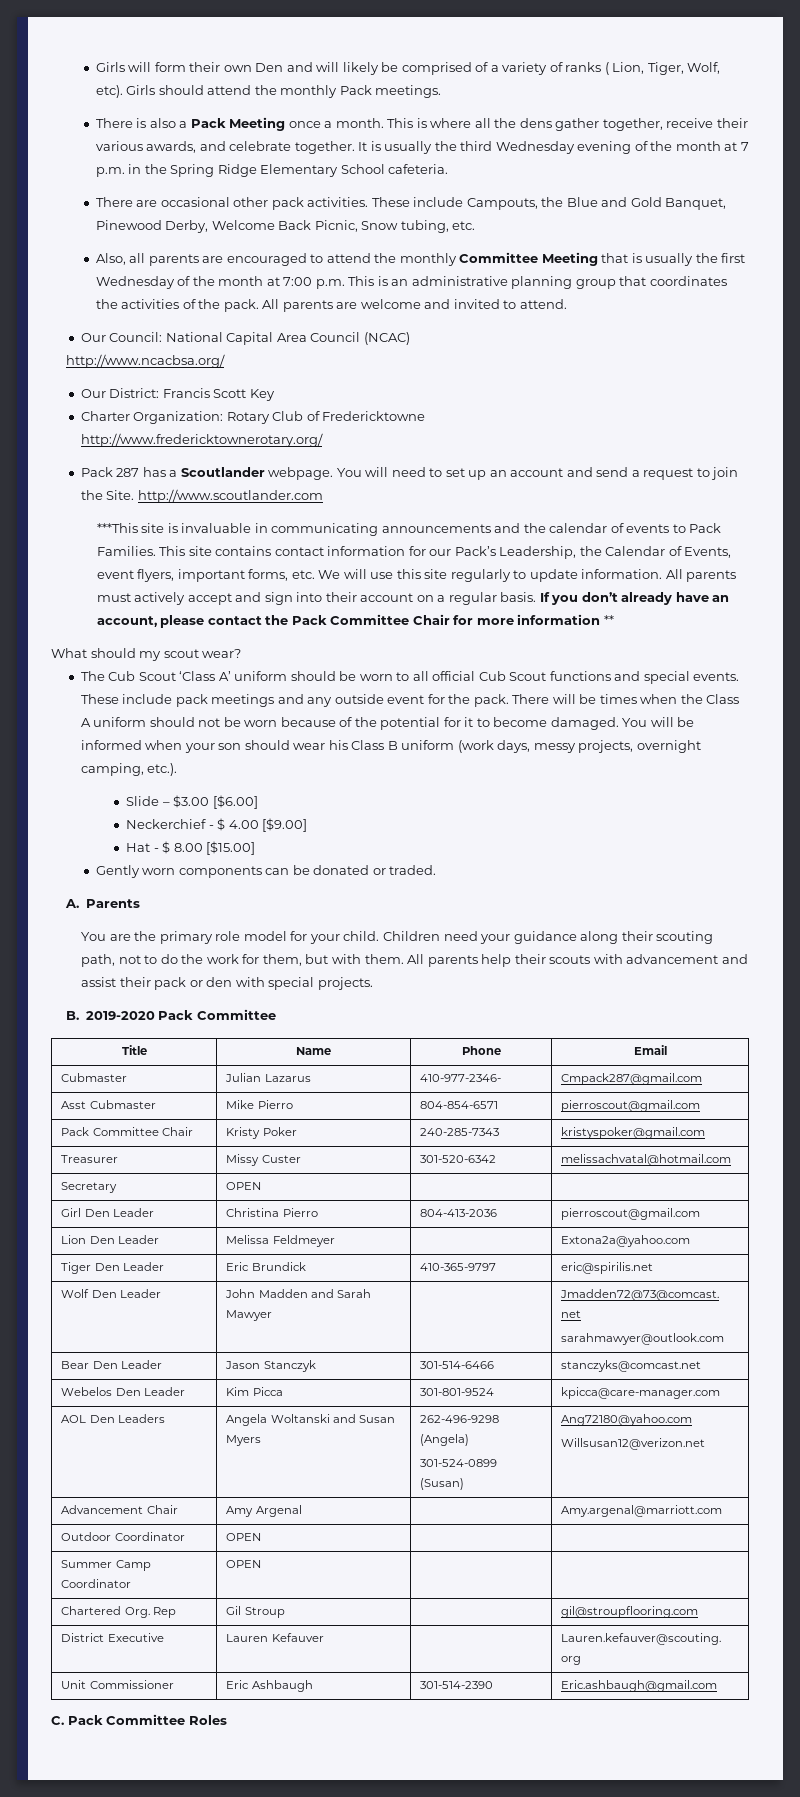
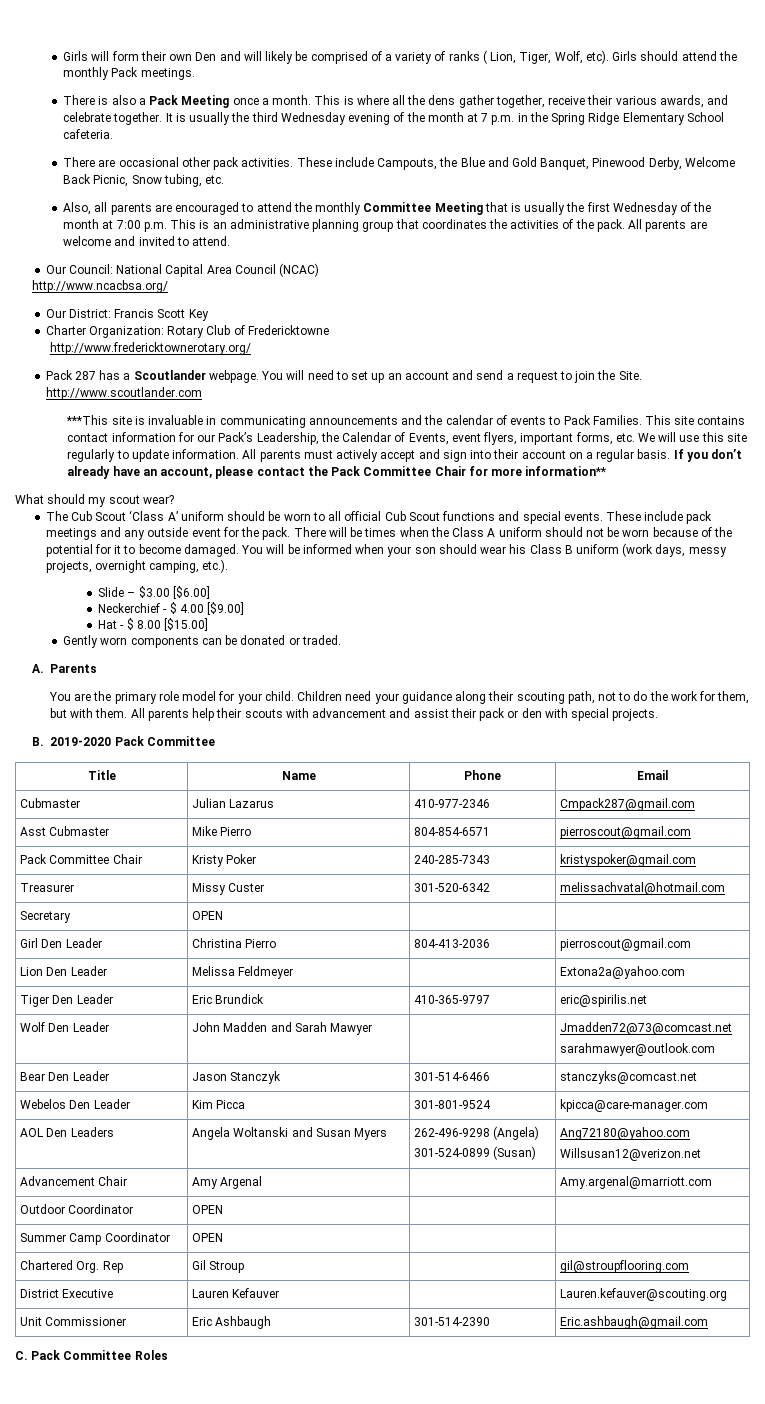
[517,614,614,625] information ** -> [525,466,607,476] information**
[420,1074,502,1082] 410-977-2346- -> [414,799,491,808] 410-977-2346

